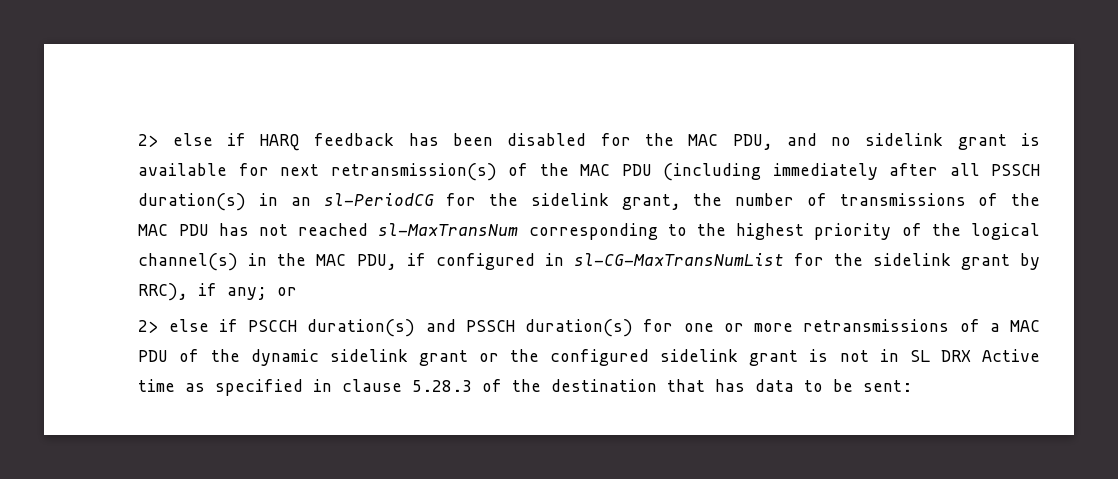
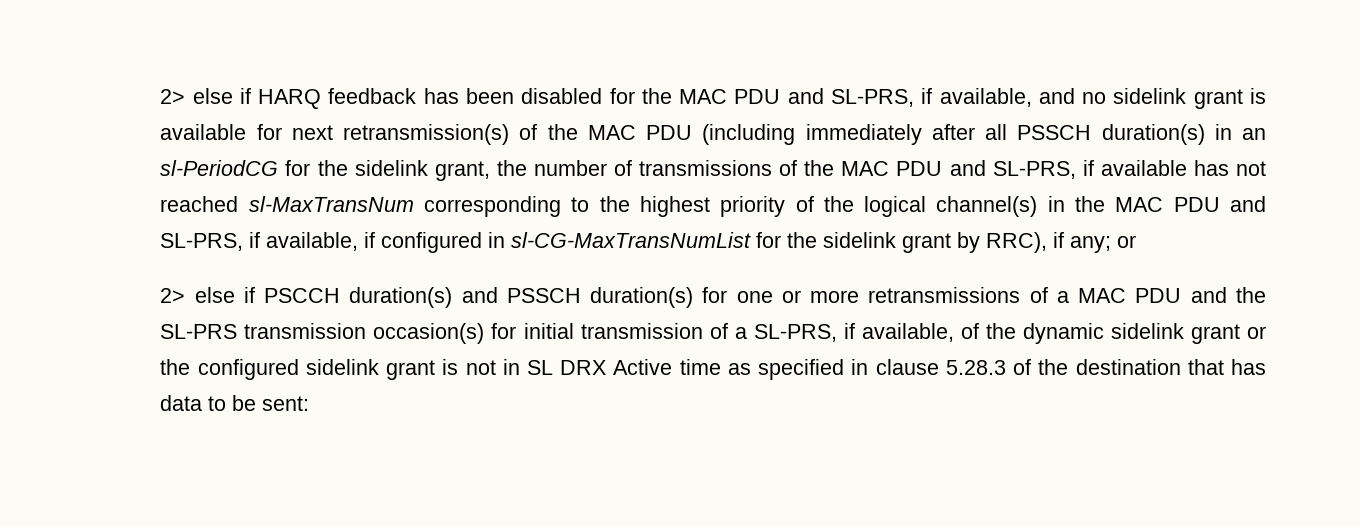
[732,134,773,150] PDU, -> [734,88,1032,107] PDU and SL-PRS, if available,
(209, 230) none -> [949,160,1187,179] and SL-PRS, if available
[356,254,397,270] PDU, -> [1173,196,1266,212] [160,232,359,251] PDU and SL-PRS, if available,
(169, 356) none -> [1190,287,1266,303] [160,323,954,344] and the SL-PRS transmission occasion(s) for initial transmission of a SL-PRS, if available,

